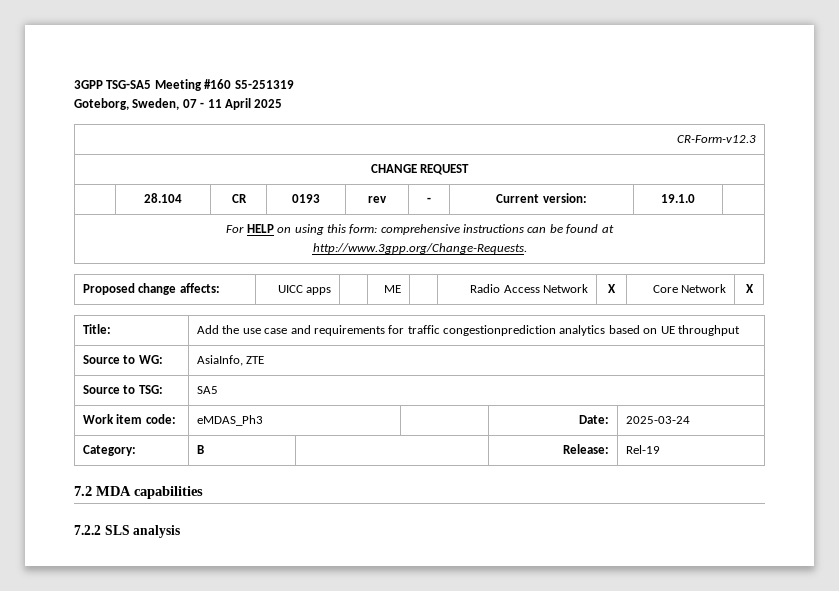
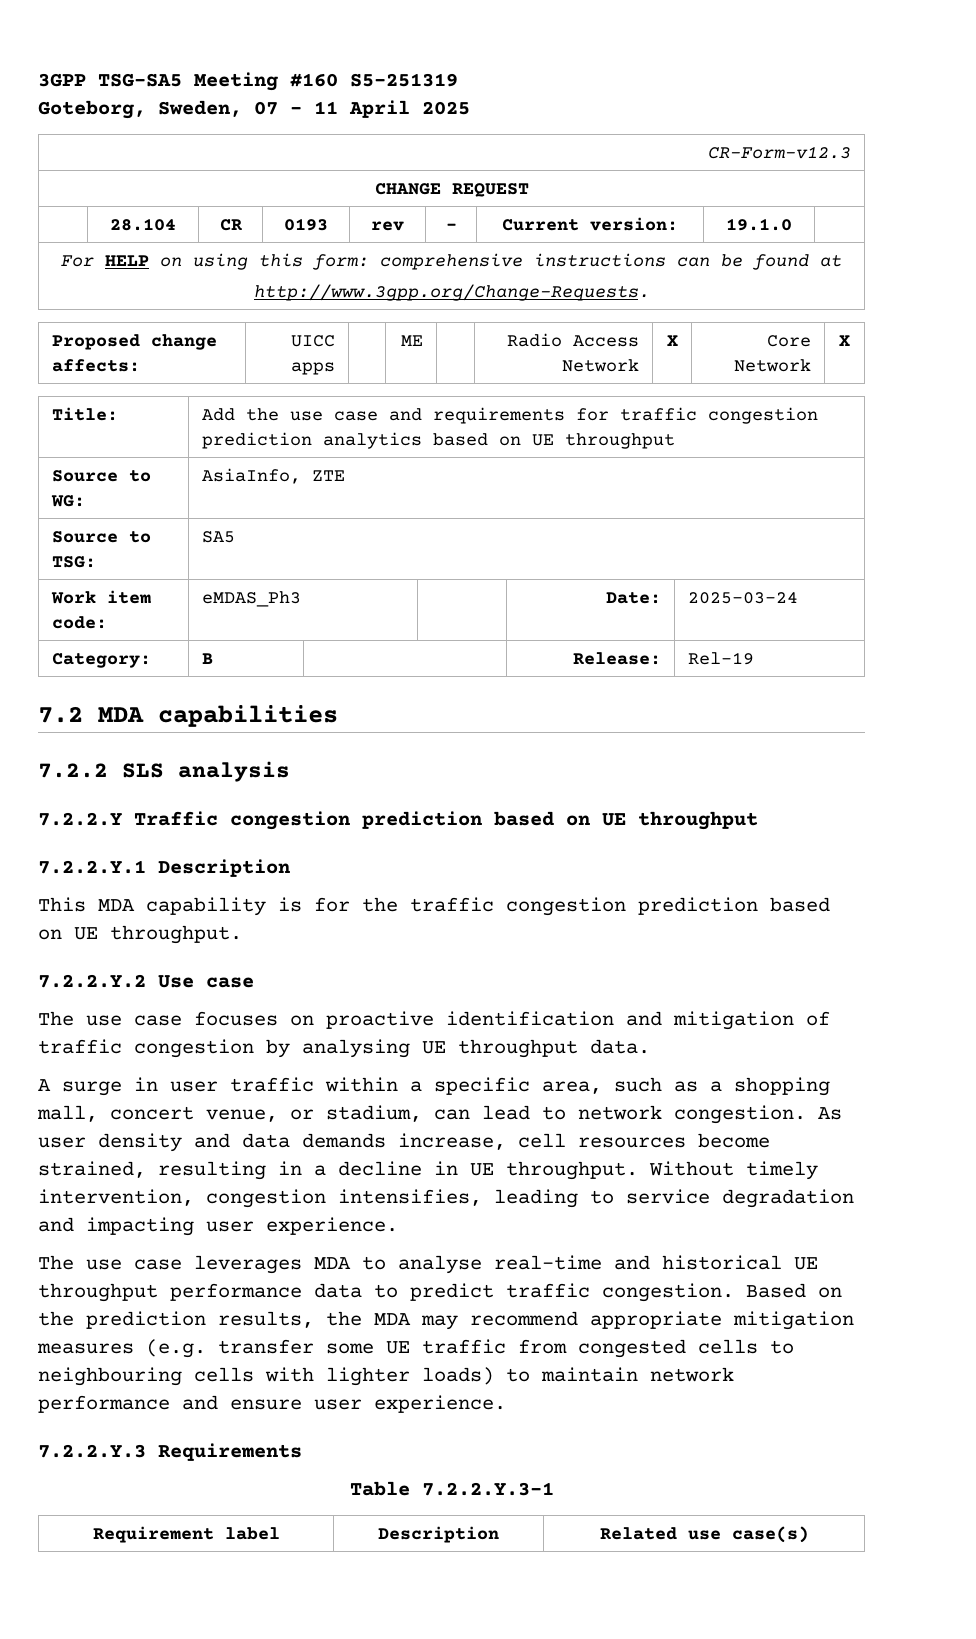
[443,325,557,336] congestionprediction -> [707,407,818,424] [201,432,312,449] congestion prediction
(181, 531) none -> [38,811,758,830] [38,859,290,877] [38,897,830,916] [38,925,242,944] [38,974,254,988] [38,1011,830,1030] [38,1039,650,1058] [38,1077,830,1096] [37,1105,842,1124] [38,1133,770,1152] [38,1161,818,1180] [38,1189,854,1208] [38,1217,398,1236] [38,1255,818,1274] [38,1283,842,1302] [38,1311,854,1330] [37,1339,794,1358] [38,1367,734,1386] [38,1395,506,1413] [38,1443,302,1461] [349,1481,554,1496] [92,1526,280,1543] [378,1526,499,1543] [599,1526,809,1543] // 7.2.2.Y Traffic congestion prediction based on UE throughput // 7.2.2.Y.1 Description // This MDA capability is for the traffic congestion prediction based on UE throughput. // 7.2.2.Y.2 Use case // The use case focuses on proactive identification and mitigation of traffic congestion by analysing UE throughput data. // A surge in user traffic within a specific area, such as a shopping mall, concert venue, or stadium, can lead to network congestion. As user density and data demands increase, cell resources become strained, resulting in a decline in UE throughput. Without timely intervention, congestion intensifies, leading to service degradation and impacting user experience. // The use case leverages MDA to analyse real-time and historical UE throughput performance data to predict traffic congestion. Based on the prediction results, the MDA may recommend appropriate mitigation measures (e.g. transfer some UE traffic from congested cells to neighbouring cells with lighter loads) to maintain network performance and ensure user experience. // 7.2.2.Y.3 Requirements // Table 7.2.2.Y.3-1 // Requirement label | Description | Related use case(s)

